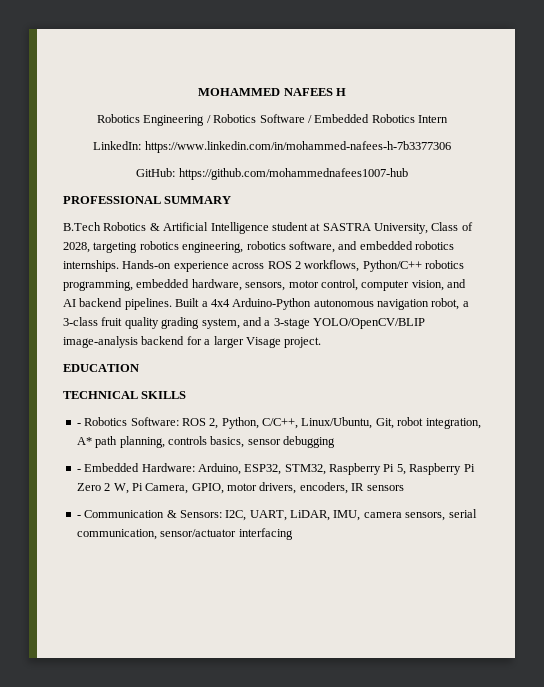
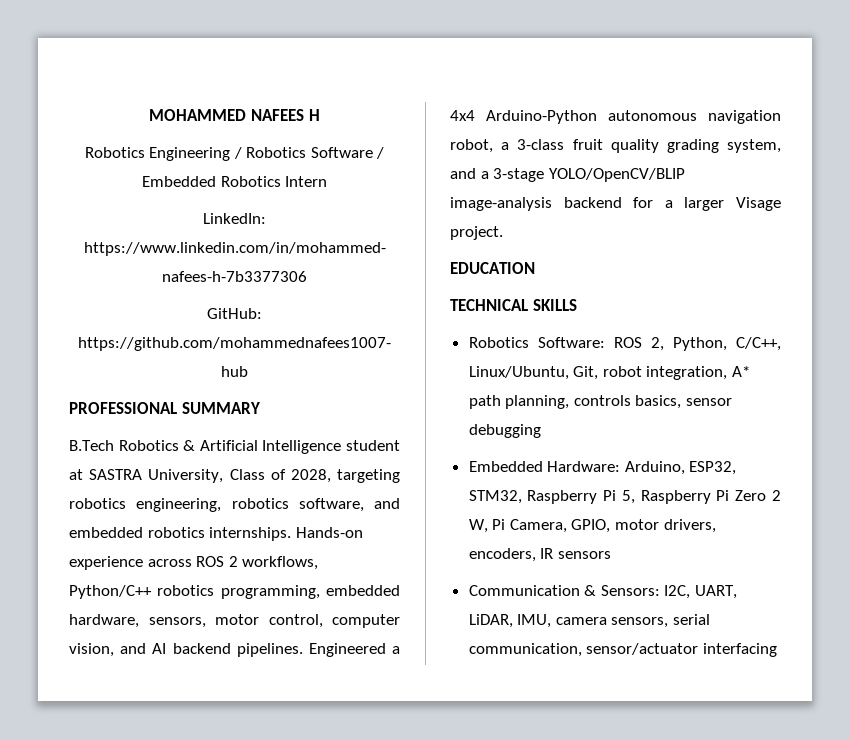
[175,298,200,307] Built -> [308,643,386,657] Engineered
[76,423,81,426] - -> (577, 305) none
[76,469,81,472] - -> (541, 431) none
[76,515,81,518] - -> (611, 555) none

